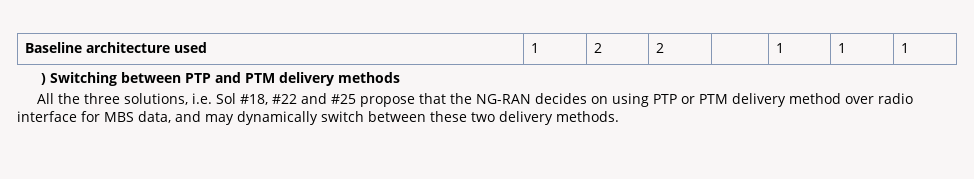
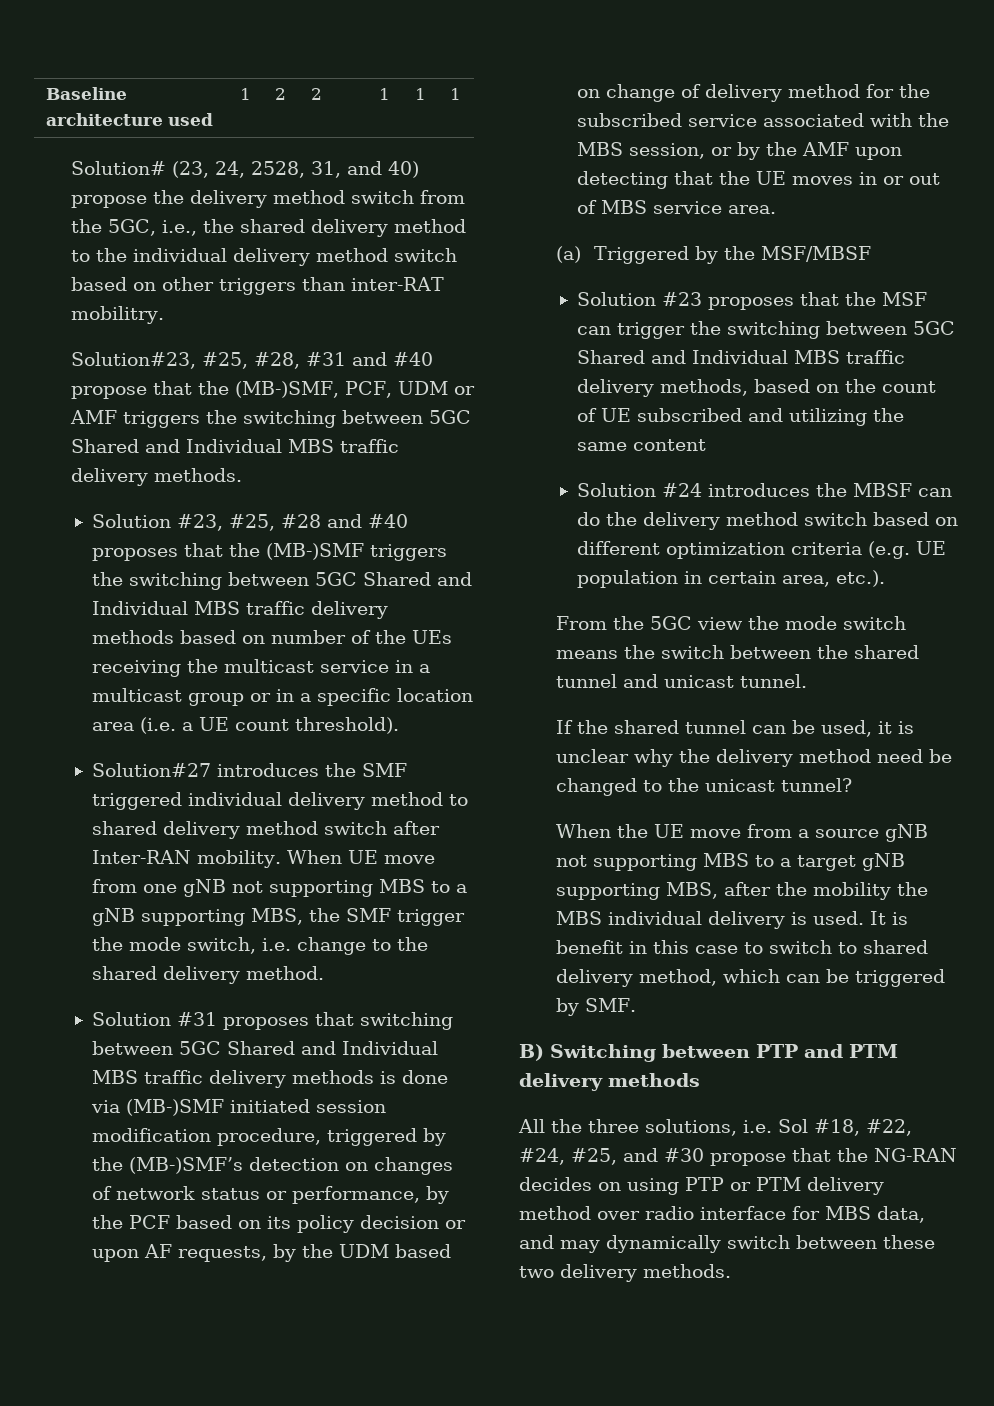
[41,73,47,85] ) -> [71,161,420,178] [71,190,466,208] [71,219,467,237] [71,248,458,266] [71,277,445,295] [71,306,165,324] [71,352,434,369] [71,381,476,399] [70,410,472,428] [71,439,400,453] [71,468,243,486] [92,514,409,531] [92,543,448,561] [92,572,473,590] [92,601,389,619] [92,630,453,644] [92,659,431,677] [92,688,474,706] [92,717,400,734] [92,763,408,777] [92,792,469,810] [92,821,441,839] [92,850,436,868] [92,879,468,897] [92,908,466,926] [92,937,429,955] [92,966,325,984] [92,1012,454,1030] [92,1041,439,1055] [92,1070,449,1088] [91,1099,387,1116] [92,1128,447,1146] [92,1157,454,1175] [92,1186,450,1204] [92,1215,467,1233] [92,1244,452,1262] [577,84,931,102] [577,113,950,127] [577,142,903,160] [577,171,941,189] [577,200,777,214] [556,246,871,264] [577,292,928,310] [577,321,956,339] [577,350,906,364] [577,379,937,397] [577,408,905,426] [577,439,707,451] [577,483,953,497] [577,512,959,530] [577,541,947,559] [577,570,886,588] [556,616,907,630] [556,645,920,659] [556,674,808,688] [556,720,915,737] [556,749,953,767] [556,778,853,796] [556,824,929,842] [556,853,906,871] [556,882,929,900] [556,911,909,929] [556,940,929,954] [556,969,946,987] [556,998,637,1016] [519,1044,544,1061] Solution# (23, 24, 2528, 31, and 40) propose the delivery method switch from the 5GC, i.e., the shared delivery method to the individual delivery method switch based on other triggers than inter-RAT mobilitry. // Solution#23, #25, #28, #31 and #40 propose that the (MB-)SMF, PCF, UDM or AMF triggers the switching between 5GC Shared and Individual MBS traffic delivery methods. // Solution #23, #25, #28 and #40 proposes that the (MB-)SMF triggers the switching between 5GC Shared and Individual MBS traffic delivery methods based on number of the UEs receiving the multicast service in a multicast group or in a specific location area (i.e. a UE count threshold). // Solution#27 introduces the SMF triggered individual delivery method to shared delivery method switch after Inter-RAN mobility. When UE move from one gNB not supporting MBS to a gNB supporting MBS, the SMF trigger the mode switch, i.e. change to the shared delivery method. // Solution #31 proposes that switching between 5GC Shared and Individual MBS traffic delivery methods is done via (MB-)SMF initiated session modification procedure, triggered by the (MB-)SMF’s detection on changes of network status or performance, by the PCF based on its policy decision or upon AF requests, by the UDM based on change of delivery method for the subscribed service associated with the MBS session, or by the AMF upon detecting that the UE moves in or out of MBS service area. // (a) Triggered by the MSF/MBSF // Solution #23 proposes that the MSF can trigger the switching between 5GC Shared and Individual MBS traffic delivery methods, based on the count of UE subscribed and utilizing the same content // Solution #24 introduces the MBSF can do the delivery method switch based on different optimization criteria (e.g. UE population in certain area, etc.). // From the 5GC view the mode switch means the switch between the shared tunnel and unicast tunnel. // If the shared tunnel can be used, it is unclear why the delivery method need be changed to the unicast tunnel? // When the UE move from a source gNB not supporting MBS to a target gNB supporting MBS, after the mobility the MBS individual delivery is used. It is benefit in this case to switch to shared delivery method, which can be triggered by SMF. // B)
[272,93,357,104] #22 and #25 -> [866,1119,912,1136] [519,1148,704,1165] #22, #24, #25, and #30

